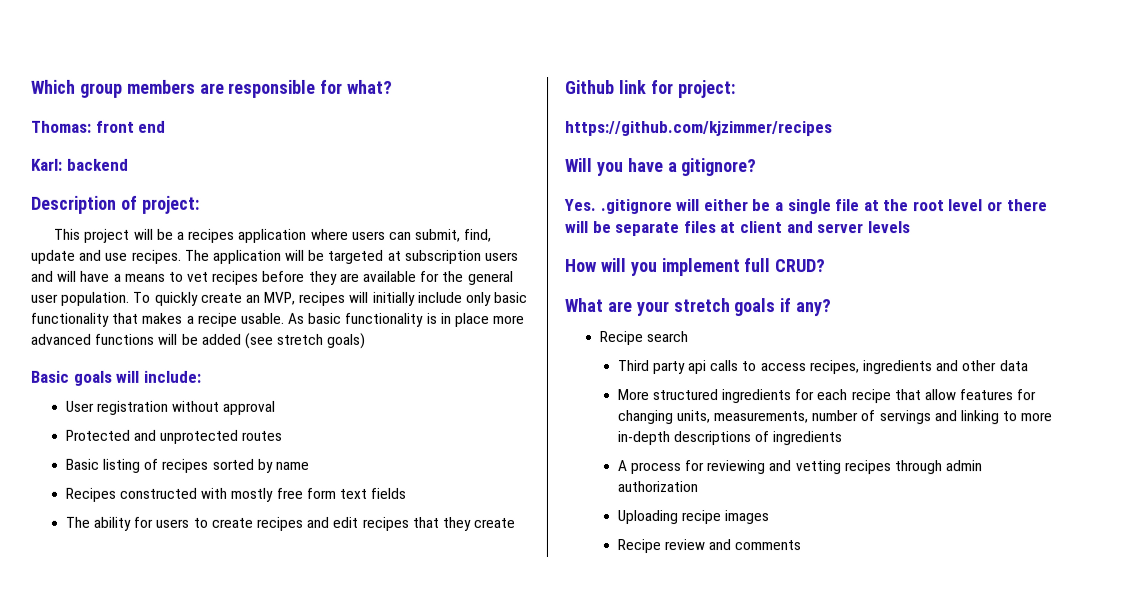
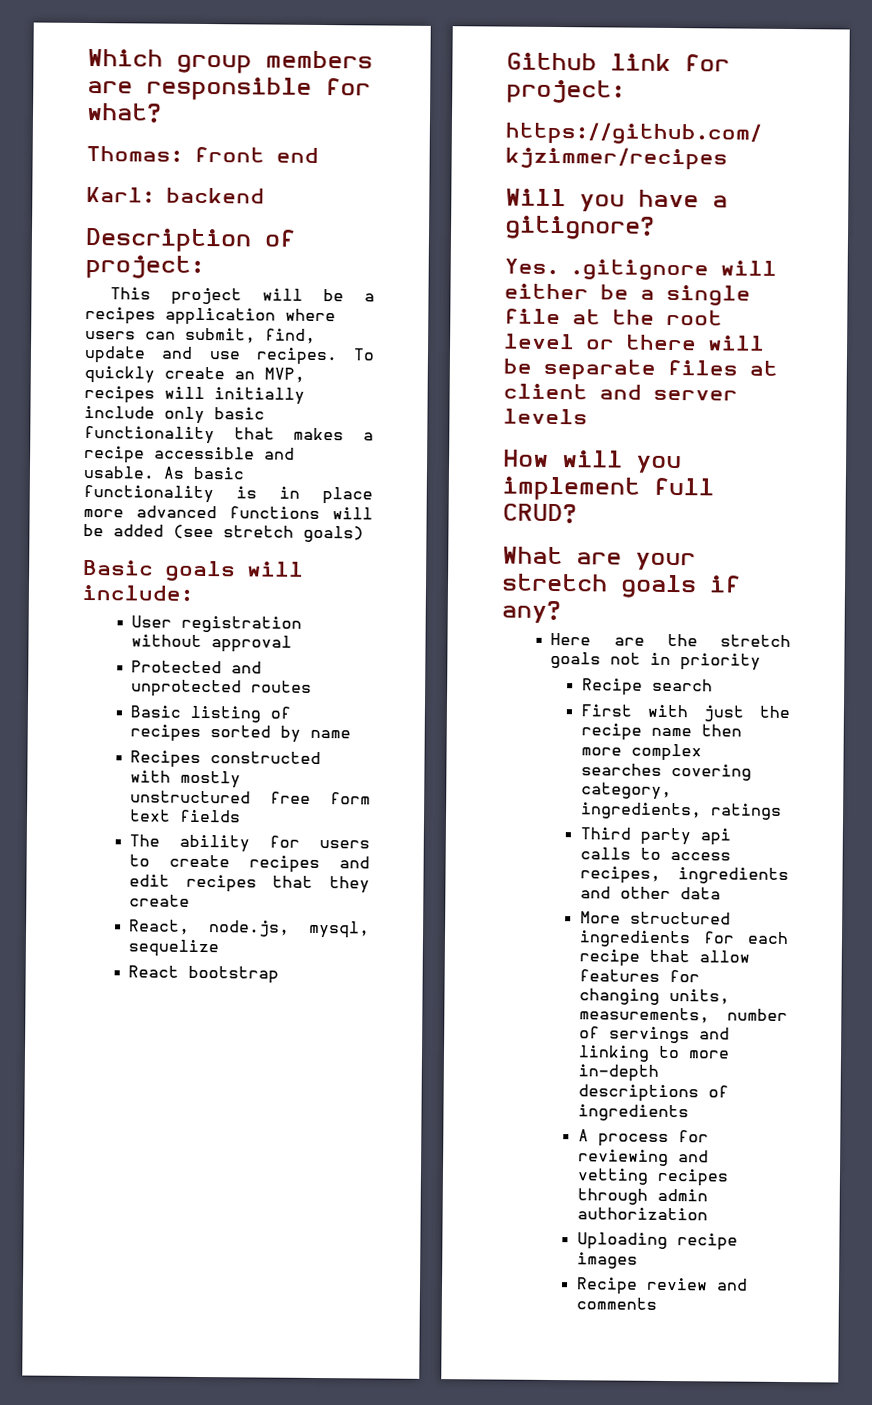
[184,249,520,264] [31,270,514,285] [30,291,131,306] The application will be targeted at subscription users and will have a means to vet recipes before they are available for the general user population. -> (338, 356) none
(237, 319) none -> [154,446,295,460] accessible and
(274, 494) none -> [130,790,252,804] unstructured
(516, 522) none -> [129,919,370,939] [128,939,220,958] [128,965,280,984] // React, node.js, mysql, sequelize // React bootstrap
[598,331,689,346] Recipe search -> [550,632,791,648] [550,651,762,671] [581,678,713,696] [580,704,790,722] [580,723,742,741] [580,743,702,762] [580,763,752,781] [580,782,672,801] [580,802,782,820] Here are the stretch goals not in priority // Recipe search // First with just the recipe name then more complex searches covering category, ingredients, ratings

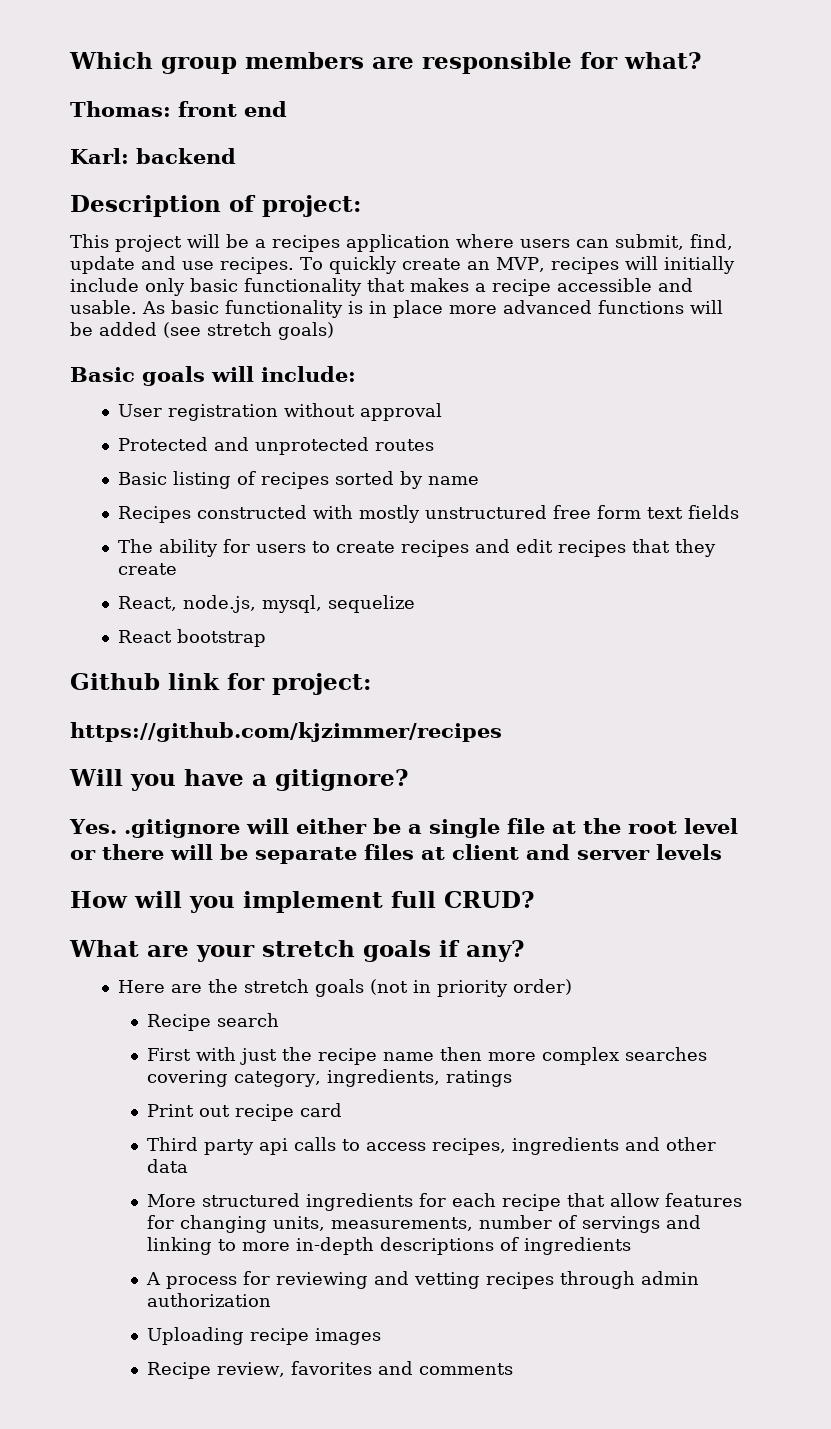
[610,652,642,665] not -> [370,979,409,995] (not
(762, 662) none -> [513,979,573,995] order)
(782, 811) none -> [146,1103,342,1121] // Print out recipe card
[645,1277,708,1291] review -> [216,1361,372,1377] review, favorites

